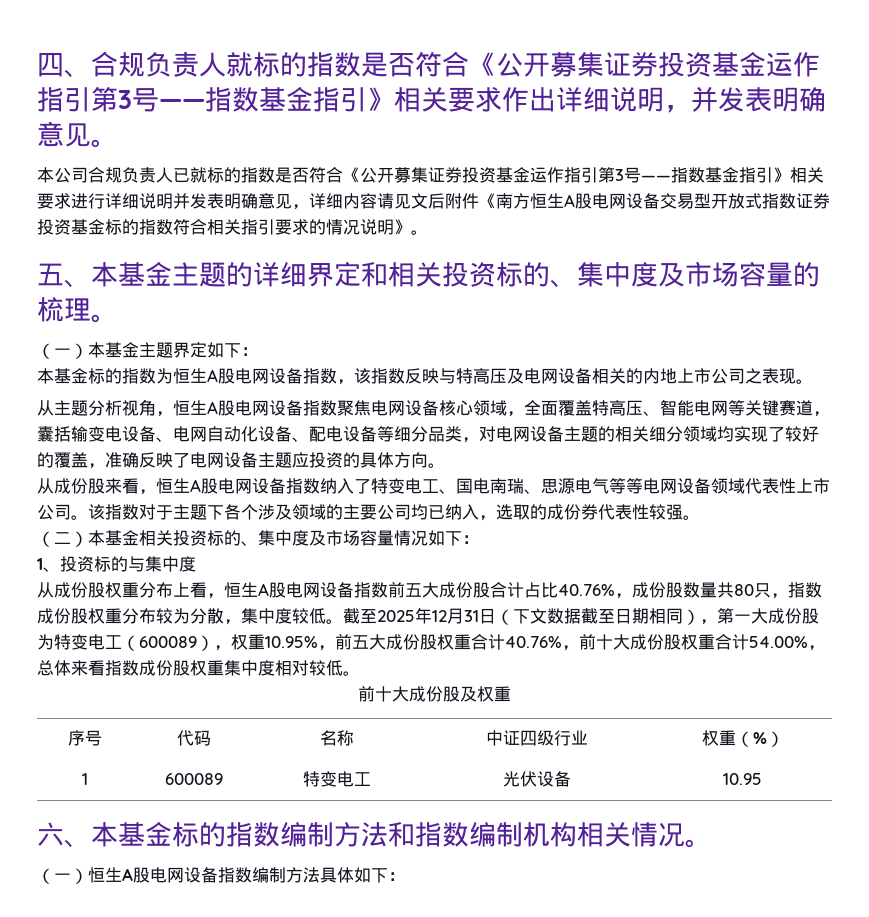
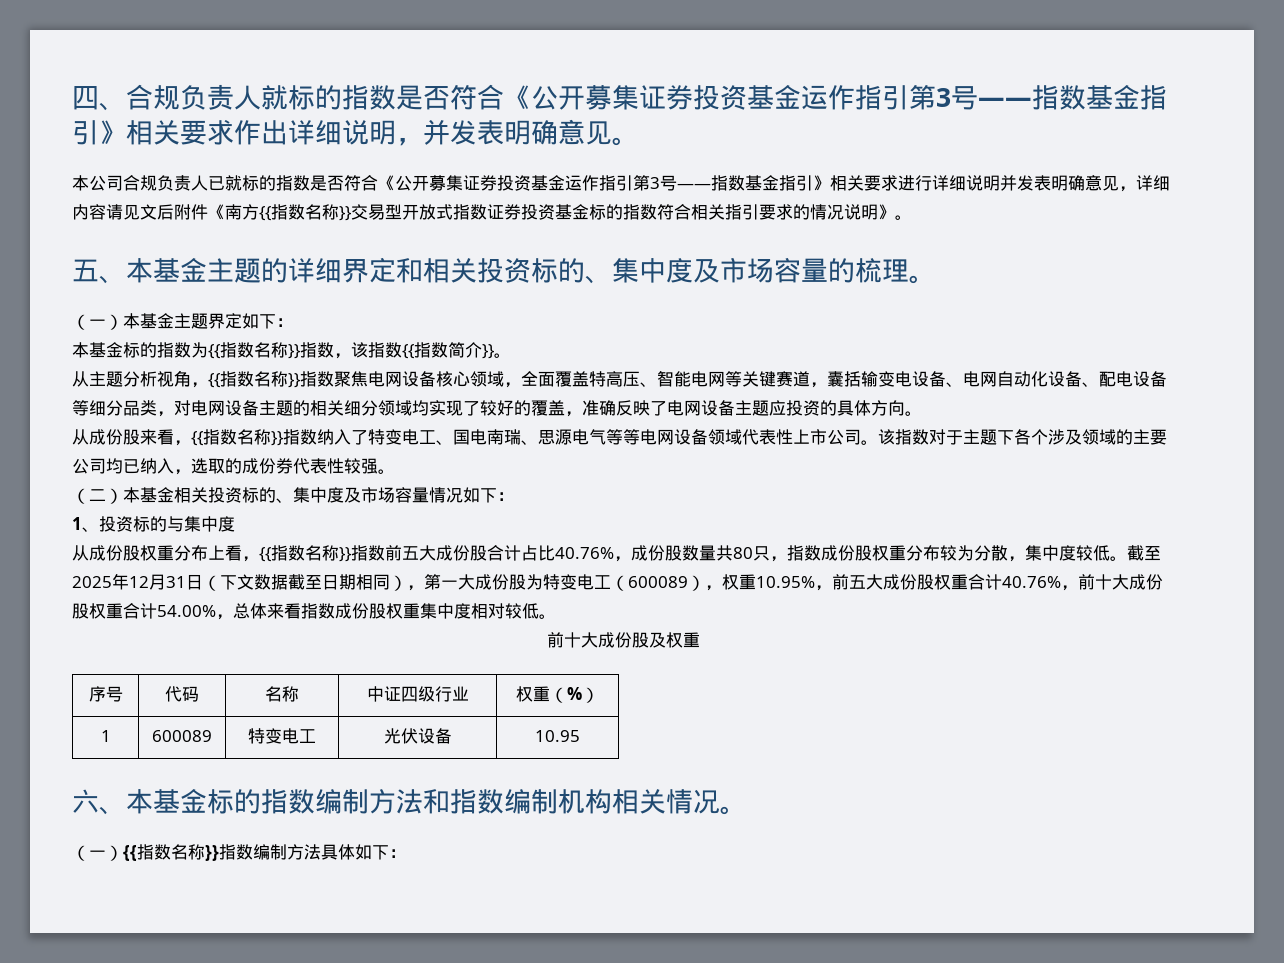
[530,193,660,209] 恒生A股电网设备 -> [259,204,351,221] {{指数名称}}
[173,368,796,385] 恒生A股电网设备指数，该指数反映与特高压及电网设备相关的内地上市公司之表现 -> [208,342,494,359] {{指数名称}}指数，该指数{{指数简介}}
[173,400,303,416] 恒生A股电网设备 -> [208,371,300,388] {{指数名称}}
[156,478,286,494] 恒生A股电网设备 -> [191,429,283,446] {{指数名称}}
[224,582,354,598] 恒生A股电网设备 -> [259,545,351,562] {{指数名称}}
[88,867,218,883] 恒生A股电网设备 -> [123,844,219,861] {{指数名称}}

